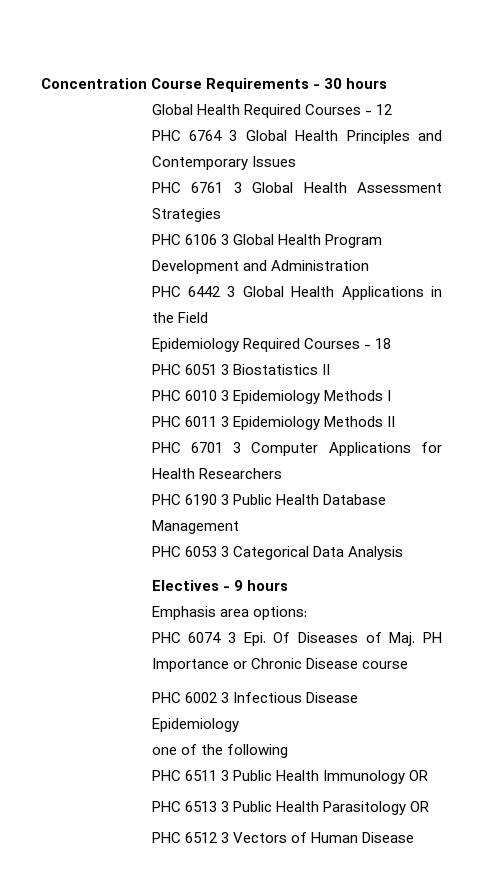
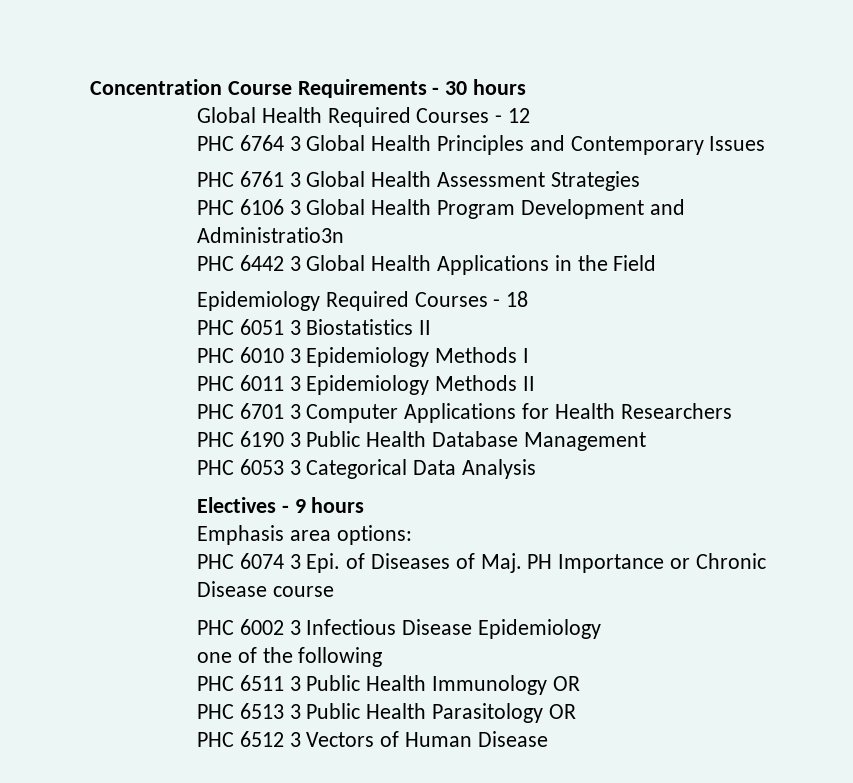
[270,260,369,271] Administration -> [197,227,345,243] Administratio3n
[273,632,291,643] Of -> [346,553,366,569] of

